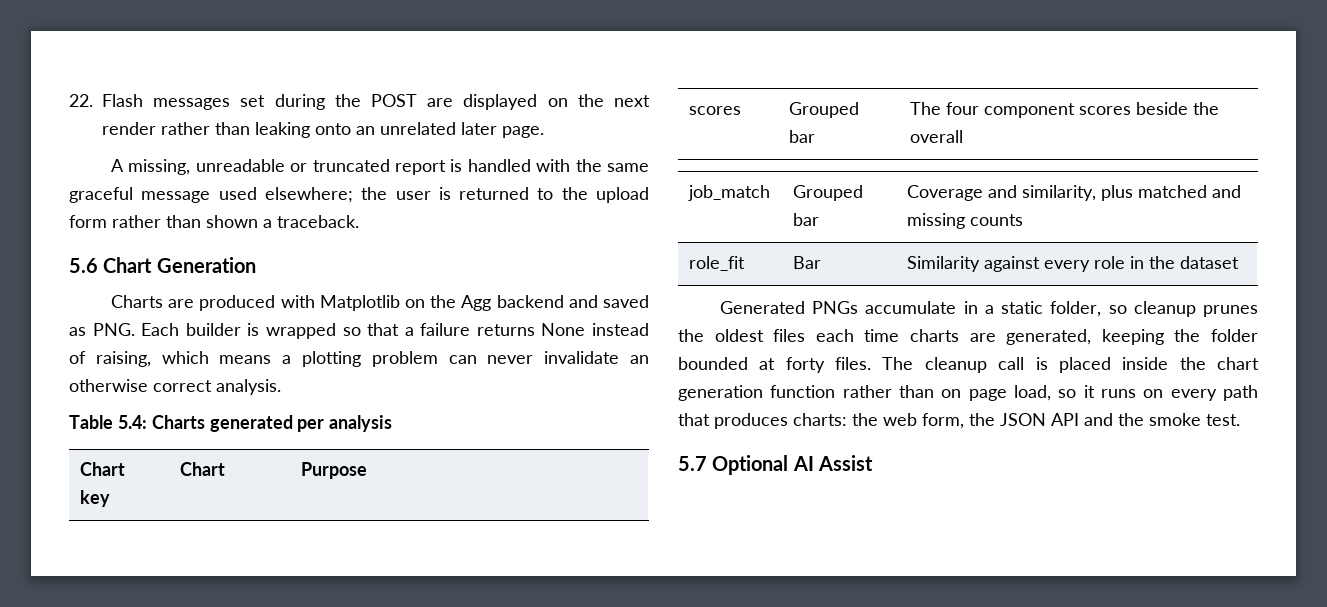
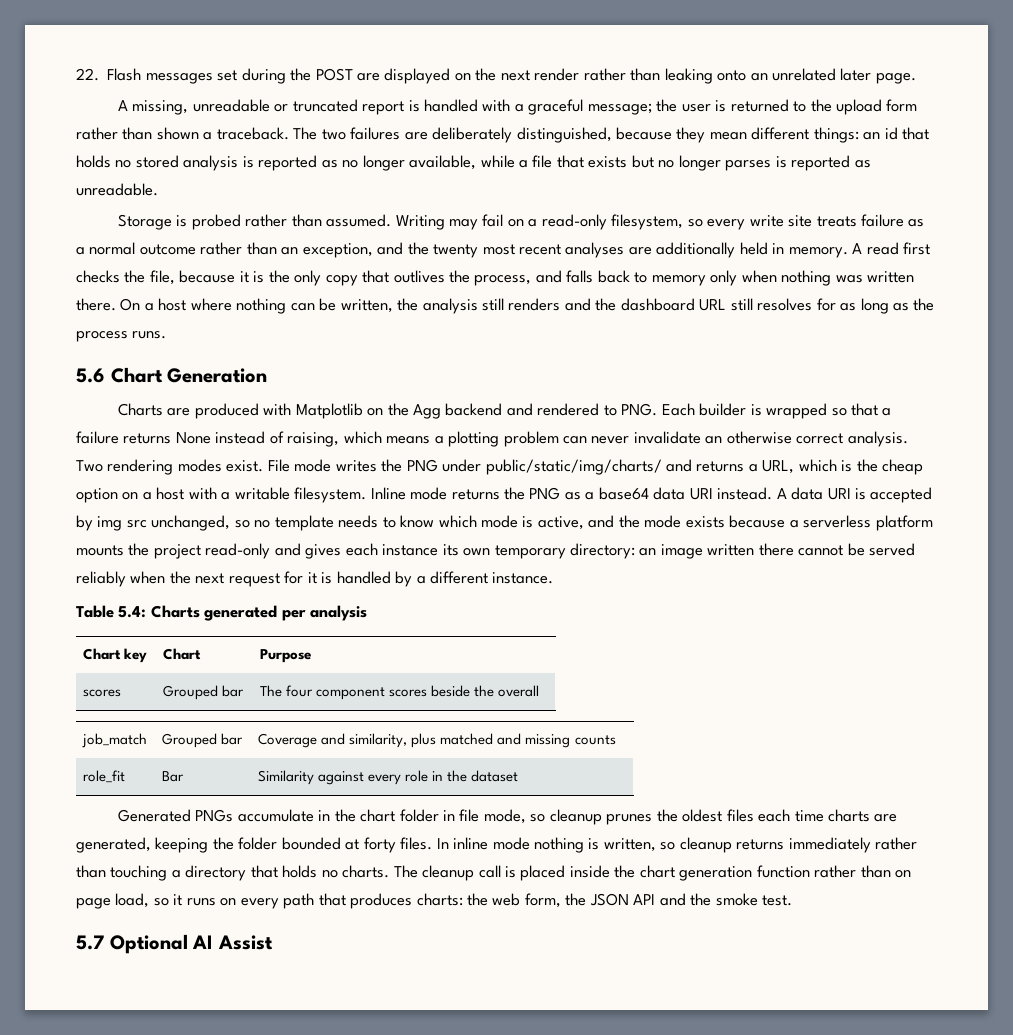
[575,159,649,172] [69,187,353,203] the same graceful message used elsewhere; -> [514,99,652,115] a graceful message;
(359, 221) none -> [293,127,930,143] [76,155,871,171] [76,183,158,196] [117,214,925,230] [76,242,931,258] [76,270,915,286] [76,298,935,314] [76,331,167,342] The two failures are deliberately distinguished, because they mean different things: an id that holds no stored analysis is reported as no longer available, while a file that exists but no longer parses is reported as unreadable. // Storage is probed rather than assumed. Writing may fail on a read-only filesystem, so every write site treats failure as a normal outcome rather than an exception, and the twenty most recent analyses are additionally held in memory. A read first checks the file, because it is the only copy that outlives the process, and falls back to memory only when nothing was written there. On a host where nothing can be written, the analysis still renders and the dashboard URL still resolves for as long as the process runs.
[602,295,649,308] [69,327,86,336] saved as -> [537,403,617,416] rendered to
(281, 387) none -> [76,459,924,475] [76,487,933,503] [76,515,933,531] [76,543,916,559] [76,571,554,587] Two rendering modes exist. File mode writes the PNG under public/static/img/charts/ and returns a URL, which is the cheap option on a host with a writable filesystem. Inline mode returns the PNG as a base64 data URI instead. A data URI is accepted by img src unchanged, so no template needs to know which mode is active, and the mode exists because a serverless platform mounts the project read-only and gives each instance its own temporary directory: an image written there cannot be served reliably when the next request for it is handled by a different instance.
[984,301,1102,317] a static folder, -> [334,809,526,824] the chart folder in file mode,
(872, 363) none -> [436,837,918,853] [76,865,390,881] In inline mode nothing is written, so cleanup returns immediately rather than touching a directory that holds no charts.

